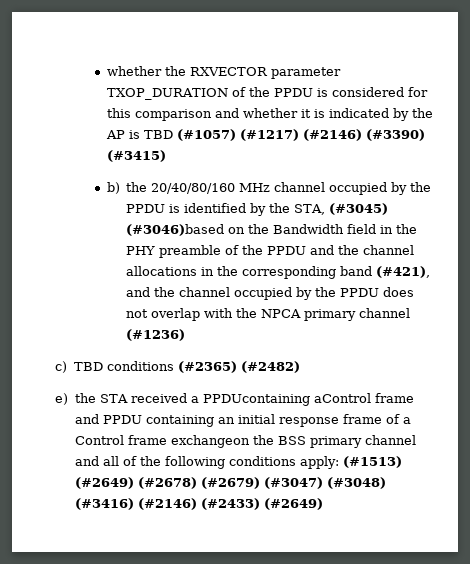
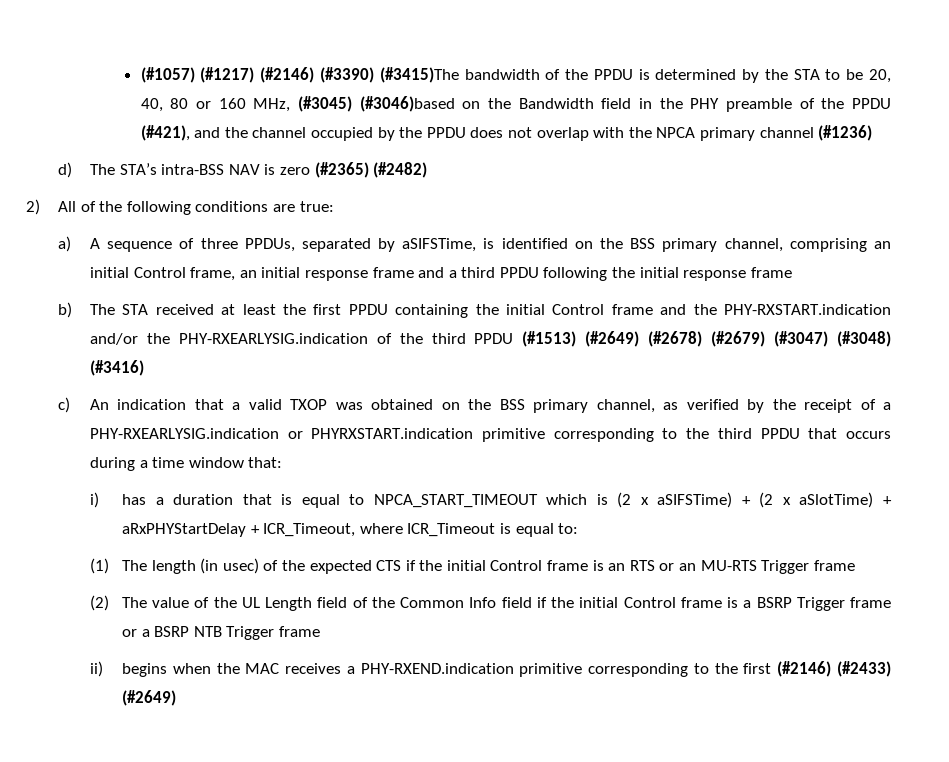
[106,66,341,79] [106,87,428,100] [106,108,433,121] [105,129,425,141] [106,150,166,162] [106,182,432,195] [126,203,326,216] whether the RXVECTOR parameter TXOP_DURATION of the PPDU is considered for this comparison and whether it is indicated by the AP is TBD (#1057) (#1217) (#2146) (#3390) (#3415) // b) the 20/40/80/160 MHz channel occupied by the PPDU is identified by the STA, -> [140,67,891,83] [140,98,291,112] (#1057) (#1217) (#2146) (#3390) (#3415)The bandwidth of the PPDU is determined by the STA to be 20, 40, 80 or 160 MHz,
[310,245,415,255] [126,266,373,279] and the channel allocations in the corresponding band -> (892, 103) none
[55,361,300,373] [55,393,414,406] [74,414,411,427] [74,435,416,448] [74,456,339,469] c) TBD conditions (#2365) (#2482) // e) the STA received a PPDUcontaining aControl frame and PPDU containing an initial response frame of a Control frame exchangeon the BSS primary channel and all of the following conditions apply: -> [57,162,428,178] [26,199,334,215] [57,236,891,252] [89,267,792,281] [57,302,892,318] [89,333,514,345] d) The STA’s intra-BSS NAV is zero (#2365) (#2482) // 2) All of the following conditions are true: // a) A sequence of three PPDUs, separated by aSIFSTime, is identified on the BSS primary channel, comprising an initial Control frame, an initial response frame and a third PPDU following the initial response frame // b) The STA received at least the first PPDU containing the initial Control frame and the PHY-RXSTART.indication and/or the PHY-RXEARLYSIG.indication of the third PPDU
(134, 504) none -> [57,397,891,413] [89,428,892,442] [89,457,283,471] [89,492,893,508] [121,523,579,537] [89,558,855,574] [89,595,891,611] [121,626,320,640] [89,661,772,677] // c) An indication that a valid TXOP was obtained on the BSS primary channel, as verified by the receipt of a PHY-RXEARLYSIG.indication or PHYRXSTART.indication primitive corresponding to the third PPDU that occurs during a time window that: // i) has a duration that is equal to NPCA_START_TIMEOUT which is (2 x aSIFSTime) + (2 x aSlotTime) + aRxPHYStartDelay + ICR_Timeout, where ICR_Timeout is equal to: // (1) The length (in usec) of the expected CTS if the initial Control frame is an RTS or an MU-RTS Trigger frame // (2) The value of the UL Length field of the Common Info field if the initial Control frame is a BSRP Trigger frame or a BSRP NTB Trigger frame // ii) begins when the MAC receives a PHY-RXEND.indication primitive corresponding to the first

